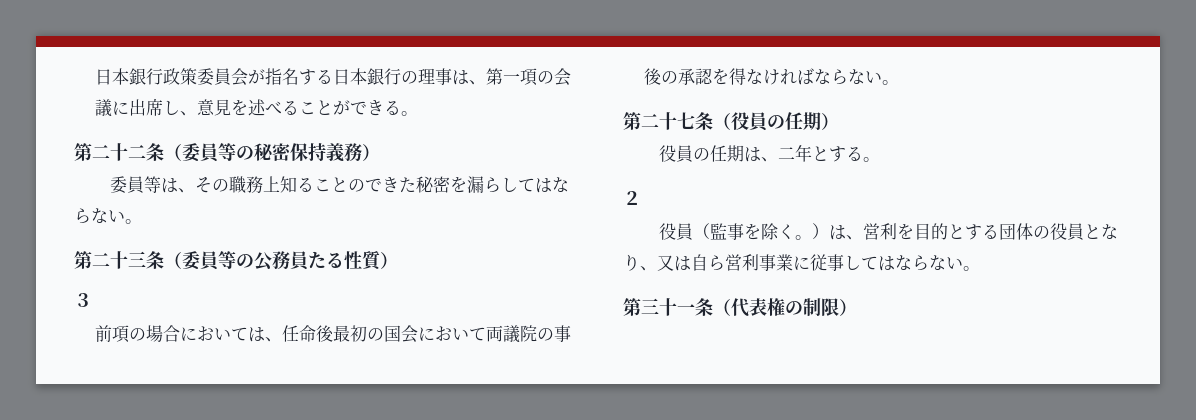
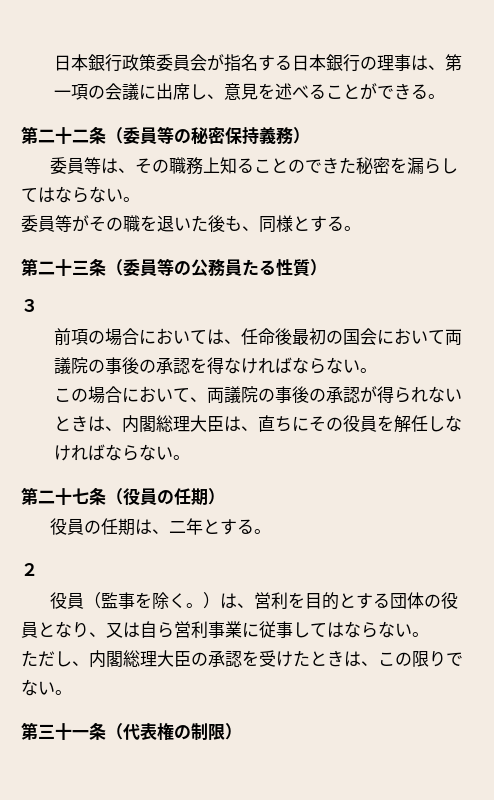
(142, 221) none -> [21,215,361,233] // 委員等がその職を退いた後も、同様とする。
(899, 82) none -> [53,386,462,404] [53,415,462,433] [53,444,190,461] // この場合において、両議院の事後の承認が得られないときは、内閣総理大臣は、直ちにその役員を解任しなければならない。
(980, 268) none -> [21,650,463,668] [21,679,72,696] // ただし、内閣総理大臣の承認を受けたときは、この限りでない。

